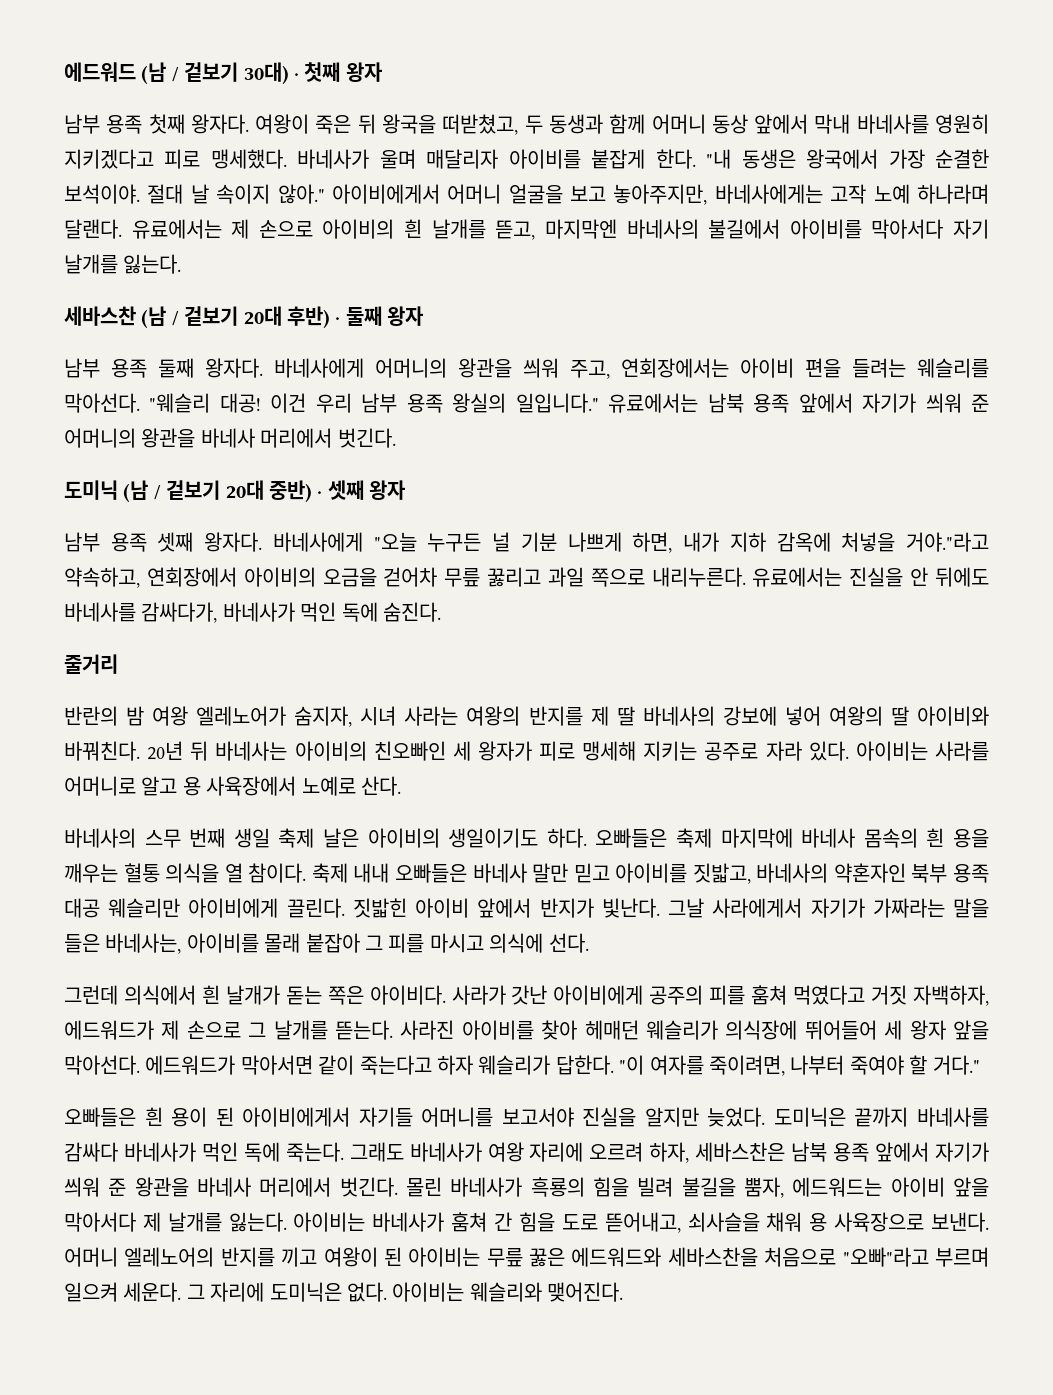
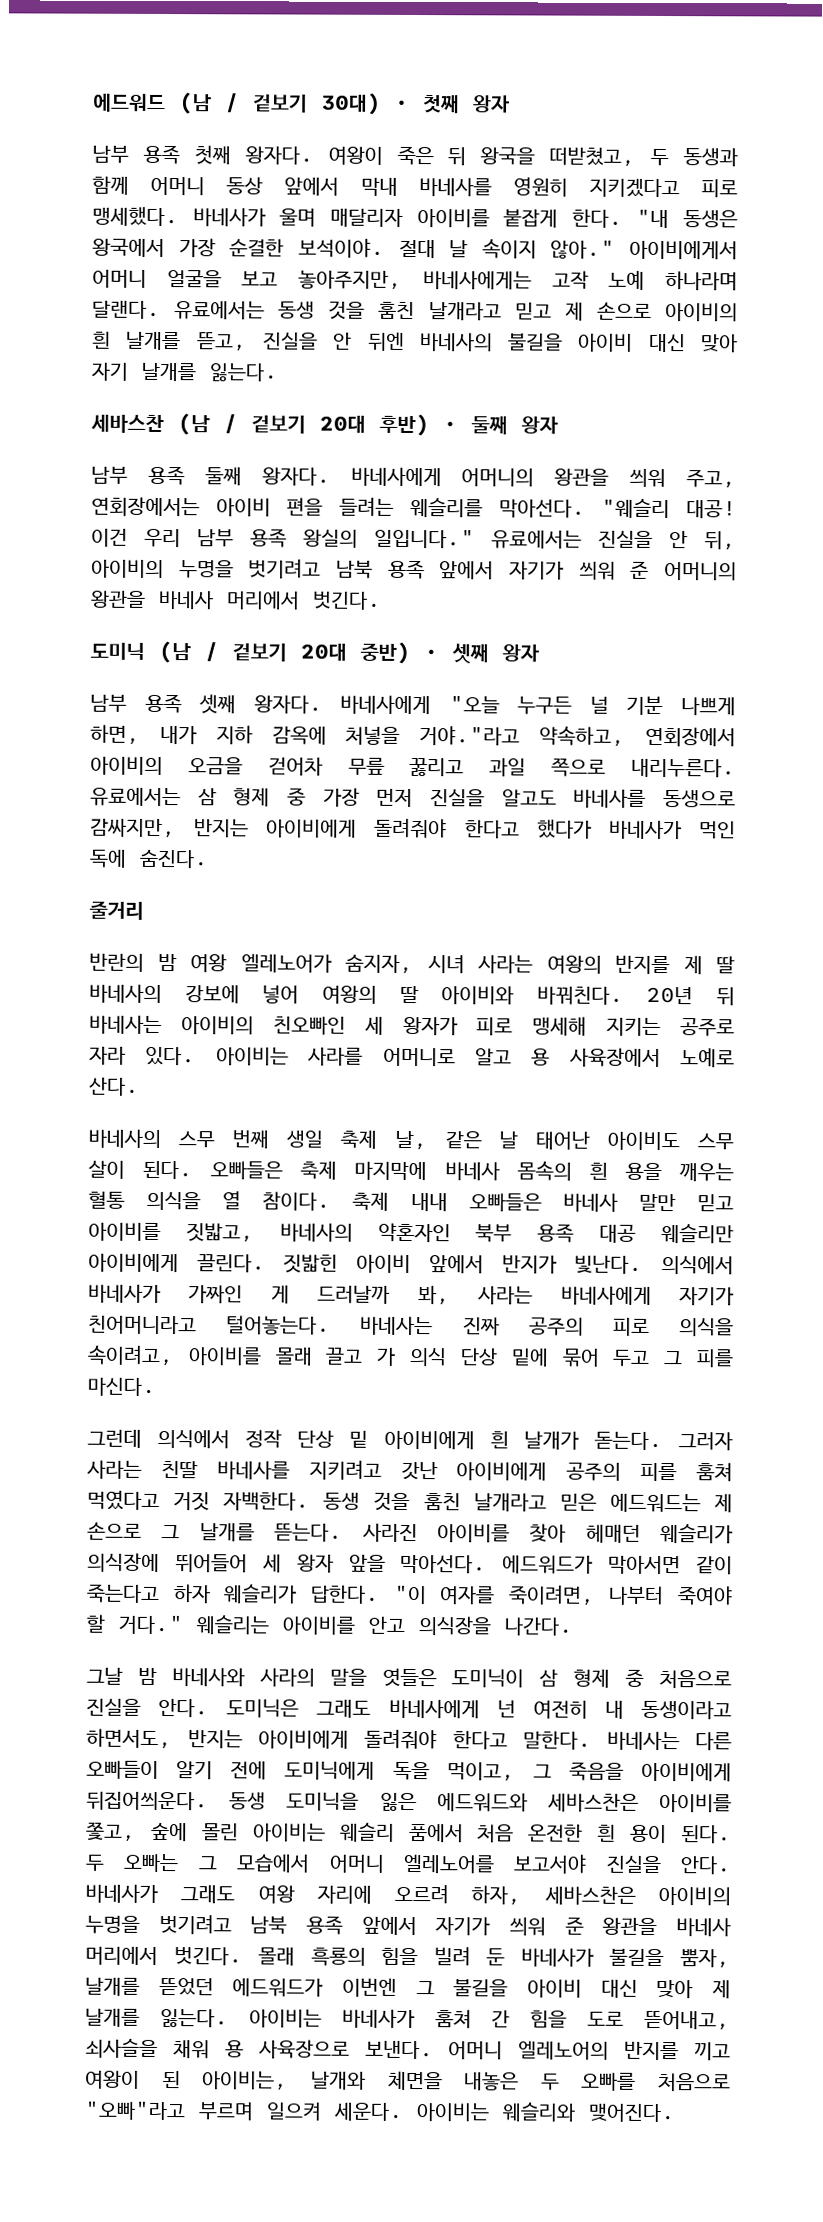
(222, 229) none -> [278,300,552,321] 동생 것을 훔친 날개라고 믿고
[544,219,944,239] 마지막엔 바네사의 불길에서 아이비를 막아서다 -> [262,331,738,353] 진실을 안 뒤엔 바네사의 불길을 아이비 대신 맞아
(699, 403) none -> [598,530,737,551] [91,558,322,579] 진실을 안 뒤, 아이비의 누명을 벗기려고
[849,567,989,587] [64,602,218,623] 진실을 안 뒤에도 바네사를 감싸다가, -> [197,787,736,808] [90,817,592,839] 삼 형제 중 가장 먼저 진실을 알고도 바네사를 동생으로 감싸지만, 반지는 아이비에게 돌려줘야 한다고 했다가
[323,828,587,848] 날은 아이비의 생일이기도 하다. -> [394,1130,735,1151] [88,1160,194,1180] 날, 같은 날 태어난 아이비도 스무 살이 된다.
[668,898,990,918] [64,933,589,954] [64,985,506,1005] 그날 사라에게서 자기가 가짜라는 말을 들은 바네사는, 아이비를 몰래 붙잡아 그 피를 마시고 의식에 선다. // 그런데 의식에서 흰 날개가 돋는 쪽은 아이비다. 사라가 -> [661,1256,734,1275] [88,1283,735,1306] [88,1315,734,1337] [87,1344,735,1368] [87,1377,156,1396] [87,1429,733,1451] [86,1459,382,1480] 의식에서 바네사가 가짜인 게 드러날까 봐, 사라는 바네사에게 자기가 친어머니라고 털어놓는다. 바네사는 진짜 공주의 피로 의식을 속이려고, 아이비를 몰래 끌고 가 의식 단상 밑에 묶어 두고 그 피를 마신다. // 그런데 의식에서 정작 단상 밑 아이비에게 흰 날개가 돋는다. 그러자 사라는 친딸 바네사를 지키려고
[912,985,989,1006] [64,1020,154,1040] 자백하자, 에드워드가 -> [223,1491,701,1513] 자백한다. 동생 것을 훔친 날개라고 믿은 에드워드는
[64,1107,990,1127] [64,1142,482,1162] // 오빠들은 흰 용이 된 아이비에게서 자기들 어머니를 보고서야 진실을 알지만 늦었다. 도미닉은 끝까지 바네사를 감싸다 바네사가 먹인 독에 죽는다. 그래도 바네사가 -> [196,1615,573,1636] [86,1667,732,1689] [86,1697,732,1720] [86,1728,732,1751] [86,1760,732,1782] [86,1791,732,1813] [86,1821,732,1844] [85,1853,732,1875] [85,1883,236,1904] 웨슬리는 아이비를 안고 의식장을 나간다. // 그날 밤 바네사와 사라의 말을 엿들은 도미닉이 삼 형제 중 처음으로 진실을 안다. 도미닉은 그래도 바네사에게 넌 여전히 내 동생이라고 하면서도, 반지는 아이비에게 돌려줘야 한다고 말한다. 바네사는 다른 오빠들이 알기 전에 도미닉에게 독을 먹이고, 그 죽음을 아이비에게 뒤집어씌운다. 동생 도미닉을 잃은 에드워드와 세바스찬은 아이비를 쫓고, 숲에 몰린 아이비는 웨슬리 품에서 처음 온전한 흰 용이 된다. 두 오빠는 그 모습에서 어머니 엘레노어를 보고서야 진실을 안다. 바네사가 그래도
(786, 1152) none -> [658,1886,731,1906] [85,1913,232,1935] 아이비의 누명을 벗기려고
[406,1177,523,1197] 몰린 바네사가 -> [258,1947,296,1966] 몰래
[681,1177,990,1198] [64,1212,136,1232] 불길을 뿜자, 에드워드는 아이비 앞을 막아서다 -> [486,1947,731,1969] [85,1977,694,1999] 둔 바네사가 불길을 뿜자, 날개를 뜯었던 에드워드가 이번엔 그 불길을 아이비 대신 맞아
[408,1247,758,1267] 아이비는 무릎 꿇은 에드워드와 세바스찬을 -> [202,2070,637,2091] 아이비는, 날개와 체면을 내놓은 두 오빠를
[186,1282,387,1302] 그 자리에 도미닉은 없다. -> (404, 2111) none

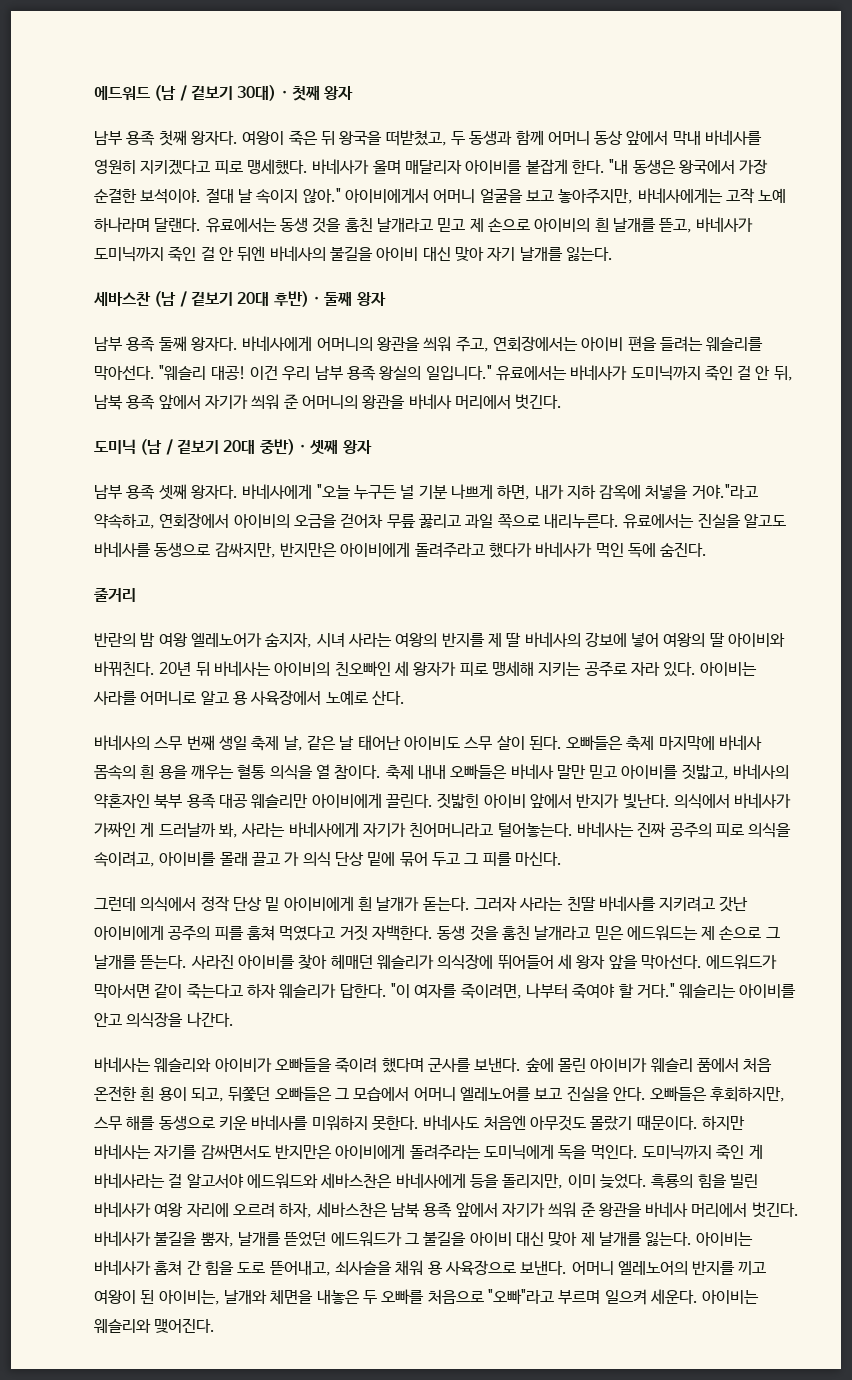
[262,332,318,350] 진실을 -> [696,217,754,232] [94,246,215,262] 바네사가 도미닉까지 죽인 걸
[598,530,737,551] [91,558,322,579] 진실을 안 뒤, 아이비의 누명을 벗기려고 -> [570,365,793,381] 바네사가 도미닉까지 죽인 걸 안 뒤,
[197,787,414,808] 삼 형제 중 가장 먼저 -> (695, 521) none
[194,817,520,839] 반지는 아이비에게 돌려줘야 한다고 -> [279,542,485,558] 반지만은 아이비에게 돌려주라고
[86,1667,732,1689] [86,1697,732,1720] [86,1728,732,1751] [86,1760,732,1782] [86,1791,732,1813] [86,1821,137,1842] 그날 밤 바네사와 사라의 말을 엿들은 도미닉이 삼 형제 중 처음으로 진실을 안다. 도미닉은 그래도 바네사에게 넌 여전히 내 동생이라고 하면서도, 반지는 아이비에게 돌려줘야 한다고 말한다. 바네사는 다른 오빠들이 알기 전에 도미닉에게 독을 먹이고, 그 죽음을 아이비에게 뒤집어씌운다. 동생 도미닉을 잃은 에드워드와 세바스찬은 아이비를 쫓고, -> [94,1057,522,1073] 바네사는 웨슬리와 아이비가 오빠들을 죽이려 했다며 군사를 보낸다.
[252,1823,326,1842] 아이비는 -> [590,1058,648,1072] 아이비가
[680,1825,732,1844] [85,1853,180,1873] 된다. 두 오빠는 -> [190,1086,332,1102] 되고, 뒤쫓던 오빠들은
[513,1854,732,1875] [85,1883,236,1904] 보고서야 진실을 안다. 바네사가 그래도 -> [534,1086,786,1102] [94,1115,745,1131] [94,1144,763,1160] [94,1173,758,1189] [94,1202,151,1217] 보고 진실을 안다. 오빠들은 후회하지만, 스무 해를 동생으로 키운 바네사를 미워하지 못한다. 바네사도 처음엔 아무것도 몰랐기 때문이다. 하지만 바네사는 자기를 감싸면서도 반지만은 아이비에게 돌려주라는 도미닉에게 독을 먹인다. 도미닉까지 죽인 게 바네사라는 걸 알고서야 에드워드와 세바스찬은 바네사에게 등을 돌리지만, 이미 늦었다. 흑룡의 힘을 빌린 바네사가
[658,1886,731,1906] [85,1913,232,1935] 아이비의 누명을 벗기려고 -> (388, 1209) none
[258,1946,506,1967] 몰래 흑룡의 힘을 빌려 둔 -> (799, 1209) none
[342,1977,397,1997] 이번엔 -> (402, 1239) none

